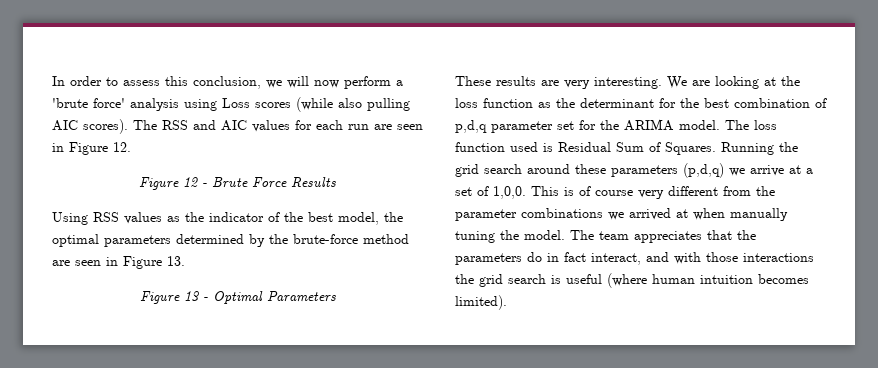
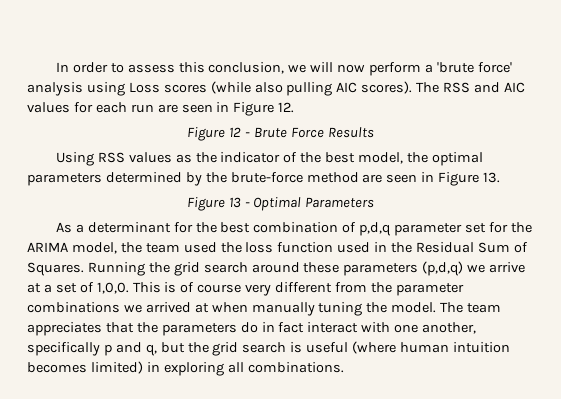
[455,76,800,89] [455,98,575,108] These results are very interesting. We are looking at the loss function as the -> [55,222,84,233] As a
[679,120,749,130] model. The -> [71,242,242,254] model, the team used the
[543,143,553,152] is -> [374,242,413,253] in the
[591,252,814,265] interact, and with those interactions -> [307,322,477,334] [27,342,185,356] interact with one another, specifically p and q, but
[455,295,507,310] limited). -> [90,361,344,376] limited) in exploring all combinations.

